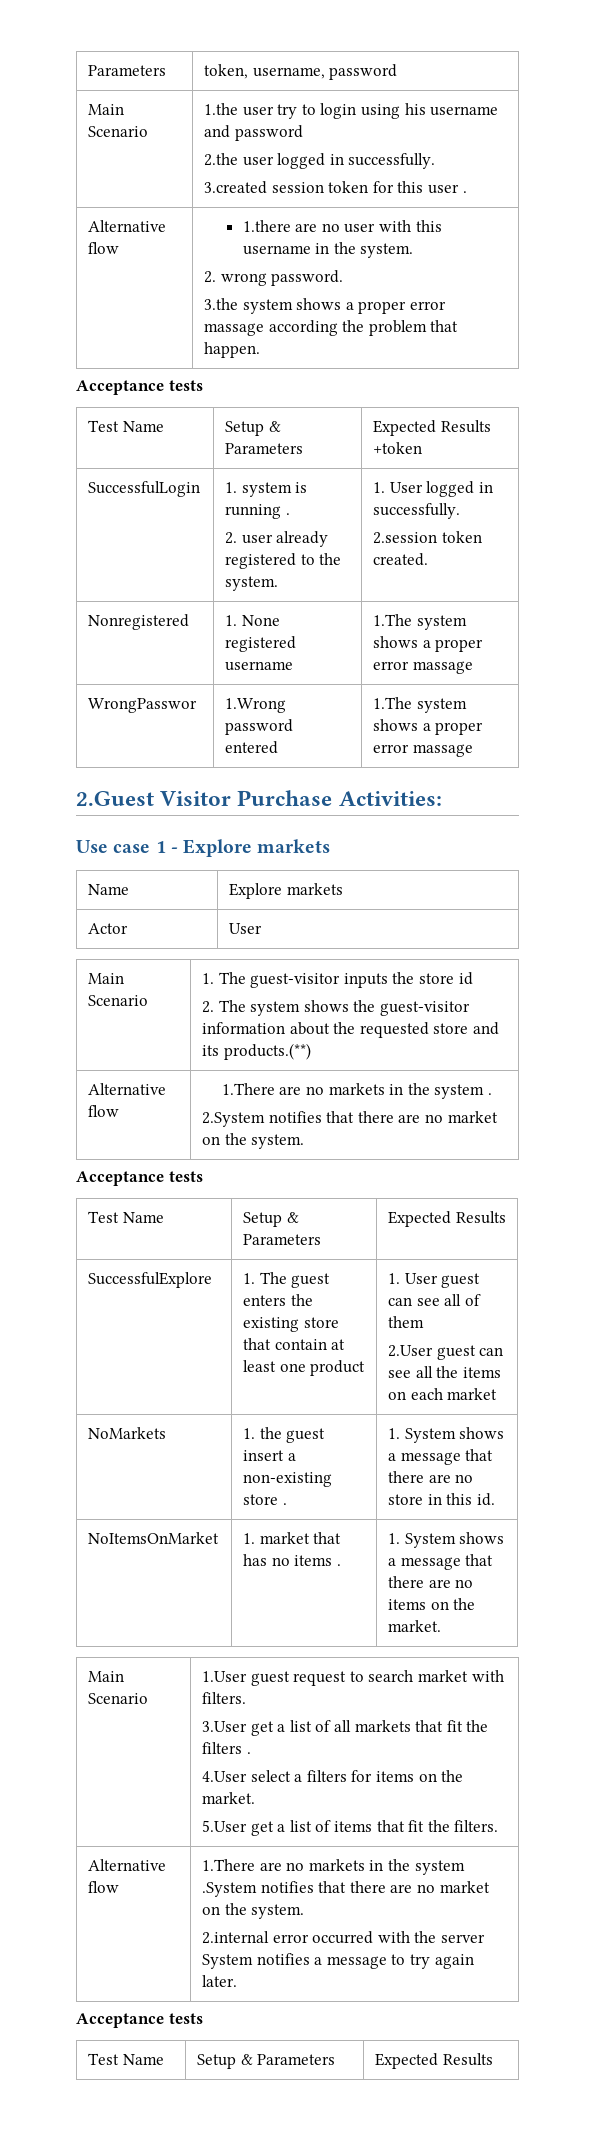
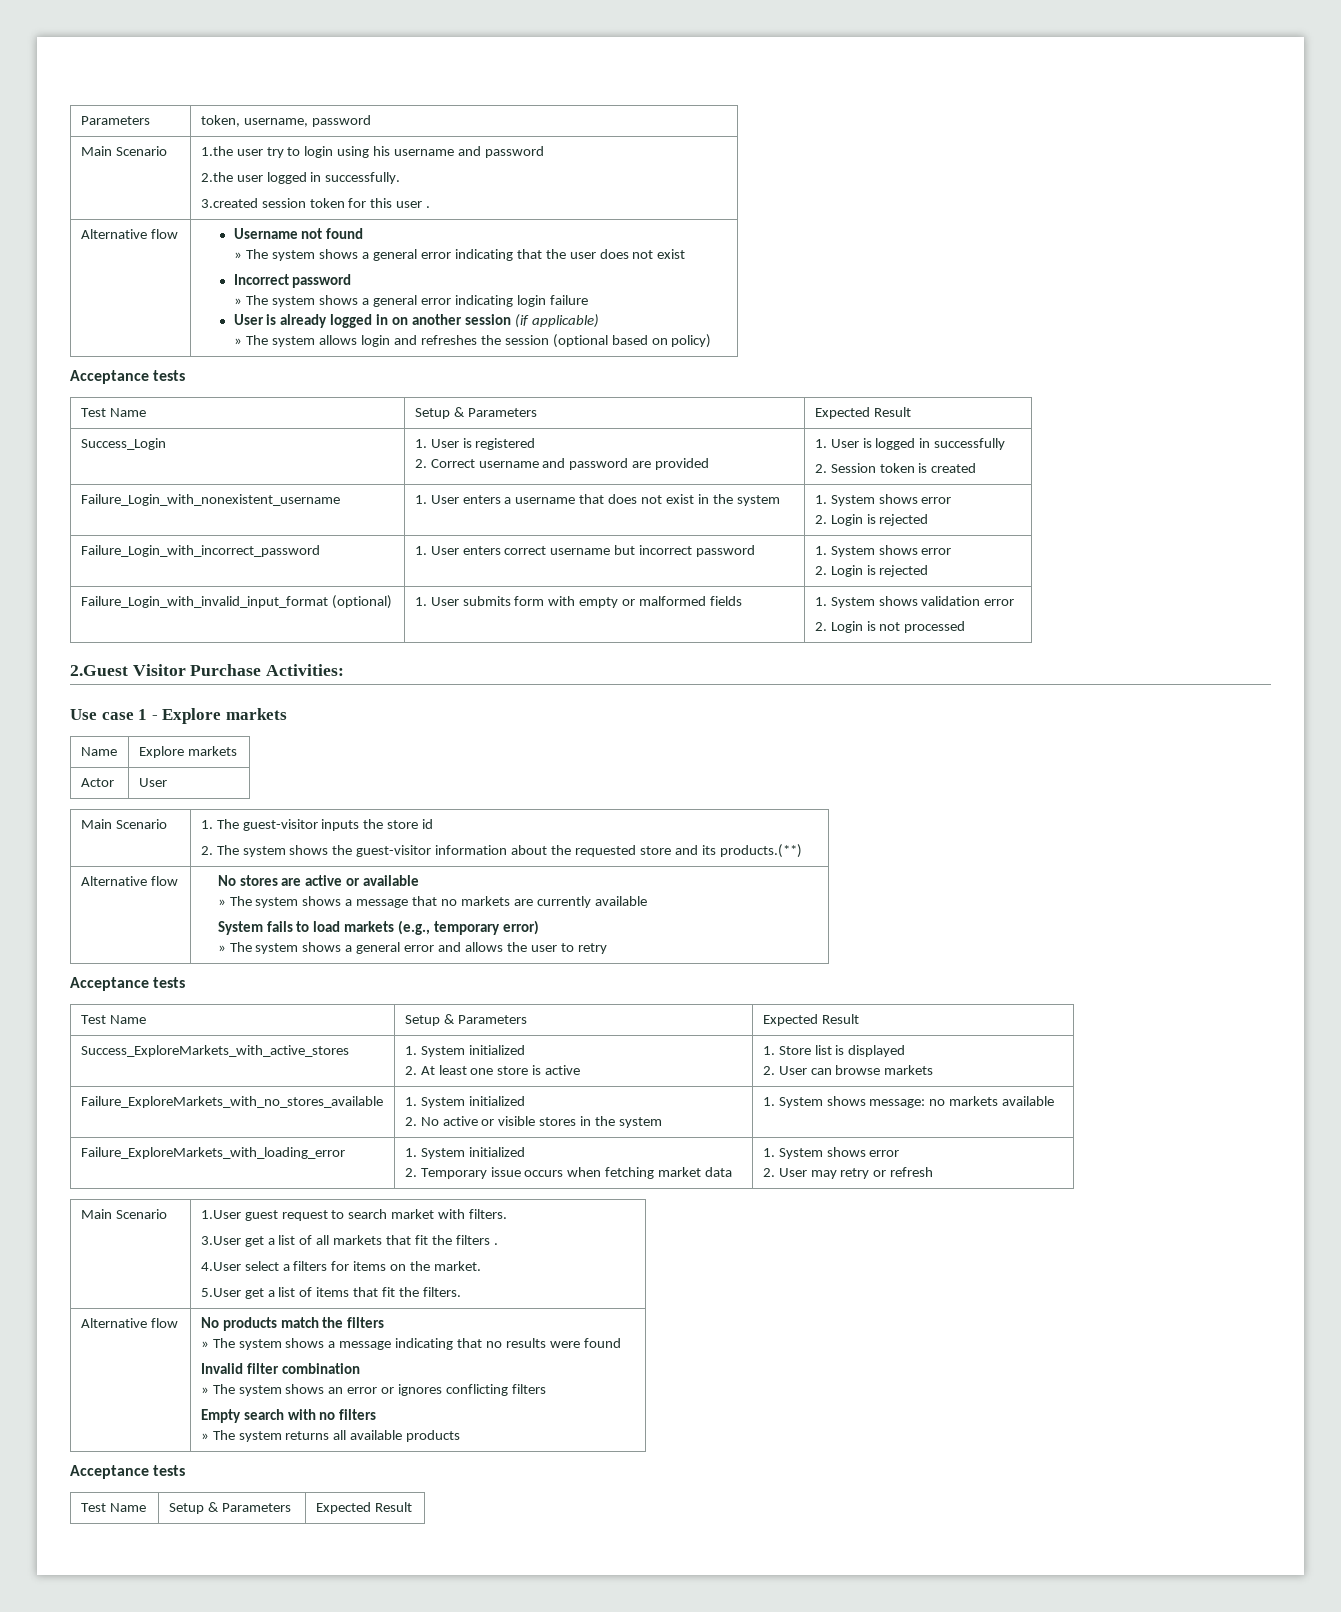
[242,220,442,233] [242,242,414,258] [204,270,344,286] [204,298,447,314] [204,320,459,336] [204,342,261,358] [76,380,203,395] [88,420,164,432] [225,421,281,436] [225,443,304,454] [373,420,491,436] [373,442,423,454] [88,481,201,497] [225,482,308,497] [225,504,290,519] [225,531,329,547] [225,553,342,569] [225,576,279,591] [373,481,493,497] [373,503,461,519] [373,531,482,544] [373,553,429,566] [88,614,190,630] [225,615,280,626] [225,636,297,652] [225,661,294,671] [373,614,467,630] [373,636,484,652] [373,661,473,674] [88,698,198,713] [225,698,287,713] [225,719,294,735] [225,741,279,754] [373,697,467,713] [373,719,484,735] [373,744,473,757] 1.there are no user with this username in the system. // 2. wrong password. // 3.the system shows a proper error massage according the problem that happen. // Acceptance tests // Test Name | Setup & Parameters | Expected Results +token // SuccessfulLogin | 1. system is running . // 2. user already registered to the system. | 1. User logged in successfully. // 2.session token created. // Nonregistered | 1. None registered username | 1.The system shows a proper error massage // WrongPasswor | 1.Wrong password entered | 1.The system shows a proper error massage -> [233,228,364,239] [234,249,686,261] [233,274,352,288] [234,295,588,307] [233,314,599,328] [234,334,712,348] [70,370,186,384] [80,408,146,417] [414,407,537,419] [814,407,911,419] [80,438,166,450] [414,438,536,450] [414,458,710,470] [814,438,1006,450] [814,463,977,473] [80,494,340,506] [414,494,780,506] [814,494,952,506] [814,514,929,526] [80,545,320,557] [414,545,756,557] [814,545,952,557] [814,565,929,577] [80,595,392,609] [414,596,743,608] [814,596,1015,608] [814,621,966,633] Username not found // » The system shows a general error indicating that the user does not exist // Incorrect password // » The system shows a general error indicating login failure // User is already logged in on another session (if applicable) // » The system allows login and refreshes the session (optional based on policy) // Acceptance tests // Test Name | Setup & Parameters | Expected Result // Success_Login | 1. User is registered // 2. Correct username and password are provided | 1. User is logged in successfully // 2. Session token is created // Failure_Login_with_nonexistent_username | 1. User enters a username that does not exist in the system | 1. System shows error // 2. Login is rejected // Failure_Login_with_incorrect_password | 1. User enters correct username but incorrect password | 1. System shows error // 2. Login is rejected // Failure_Login_with_invalid_input_format (optional) | 1. User submits form with empty or malformed fields | 1. System shows validation error // 2. Login is not processed
[221,1083,492,1099] [202,1111,498,1127] [202,1133,305,1149] [76,1171,203,1186] [88,1211,164,1223] [243,1212,299,1227] [243,1234,322,1245] [388,1211,506,1227] [88,1272,213,1288] [243,1272,331,1288] [243,1294,313,1306] [243,1317,339,1332] [243,1338,346,1350] [243,1360,366,1376] [388,1273,481,1288] [388,1294,481,1306] [388,1316,425,1328] [388,1345,504,1360] [388,1366,501,1378] [388,1388,498,1400] [88,1427,167,1439] [243,1427,326,1443] [243,1450,296,1461] [243,1472,333,1487] [243,1494,287,1505] [388,1427,505,1443] [388,1449,494,1465] [388,1471,474,1483] [388,1493,495,1506] [88,1532,220,1544] [243,1532,342,1544] [243,1554,341,1566] [388,1532,505,1548] [388,1554,494,1570] [388,1576,474,1588] [388,1598,476,1610] [388,1620,442,1632] 1.There are no markets in the system . // 2.System notifies that there are no market on the system. // Acceptance tests // Test Name | Setup & Parameters | Expected Results // SuccessfulExplore | 1. The guest enters the existing store that contain at least one product | 1. User guest can see all of them // 2.User guest can see all the items on each market // NoMarkets | 1. the guest insert a non-existing store . | 1. System shows a message that there are no store in this id. // NoItemsOnMarket | 1. market that has no items . | 1. System shows a message that there are no items on the market. -> [217,875,420,886] [217,896,647,908] [217,920,539,935] [217,942,607,954] [70,977,186,991] [80,1015,146,1024] [404,1014,527,1026] [762,1014,859,1026] [80,1045,349,1057] [404,1045,525,1057] [404,1065,581,1075] [762,1045,906,1057] [762,1065,934,1075] [80,1096,383,1108] [404,1096,525,1108] [404,1116,663,1128] [762,1096,1055,1108] [80,1147,345,1159] [404,1147,525,1159] [404,1167,733,1179] [762,1147,900,1159] [762,1167,934,1179] No stores are active or available // » The system shows a message that no markets are currently available // System fails to load markets (e.g., temporary error) // » The system shows a general error and allows the user to retry // Acceptance tests // Test Name | Setup & Parameters | Expected Result // Success_ExploreMarkets_with_active_stores | 1. System initialized // 2. At least one store is active | 1. Store list is displayed // 2. User can browse markets // Failure_ExploreMarkets_with_no_stores_available | 1. System initialized // 2. No active or visible stores in the system | 1. System shows message: no markets available // Failure_ExploreMarkets_with_loading_error | 1. System initialized // 2. Temporary issue occurs when fetching market data | 1. System shows error // 2. User may retry or refresh
[202,1859,465,1875] [202,1881,490,1897] [202,1903,305,1919] [202,1931,486,1944] [202,1953,474,1969] [202,1975,238,1987] [76,2013,203,2028] [88,2053,164,2065] [197,2054,336,2069] [375,2053,493,2069] 1.There are no markets in the system .System notifies that there are no market on the system. // 2.internal error occurred with the server System notifies a message to try again later. // Acceptance tests // Test Name | Setup & Parameters | Expected Results -> [200,1317,385,1331] [200,1338,621,1350] [200,1363,360,1374] [200,1384,546,1396] [200,1409,377,1423] [200,1430,461,1442] [70,1465,186,1479] [80,1503,146,1512] [168,1502,291,1514] [315,1502,412,1514] No products match the filters // » The system shows a message indicating that no results were found // Invalid filter combination // » The system shows an error or ignores conflicting filters // Empty search with no filters // » The system returns all available products // Acceptance tests // Test Name | Setup & Parameters | Expected Result

